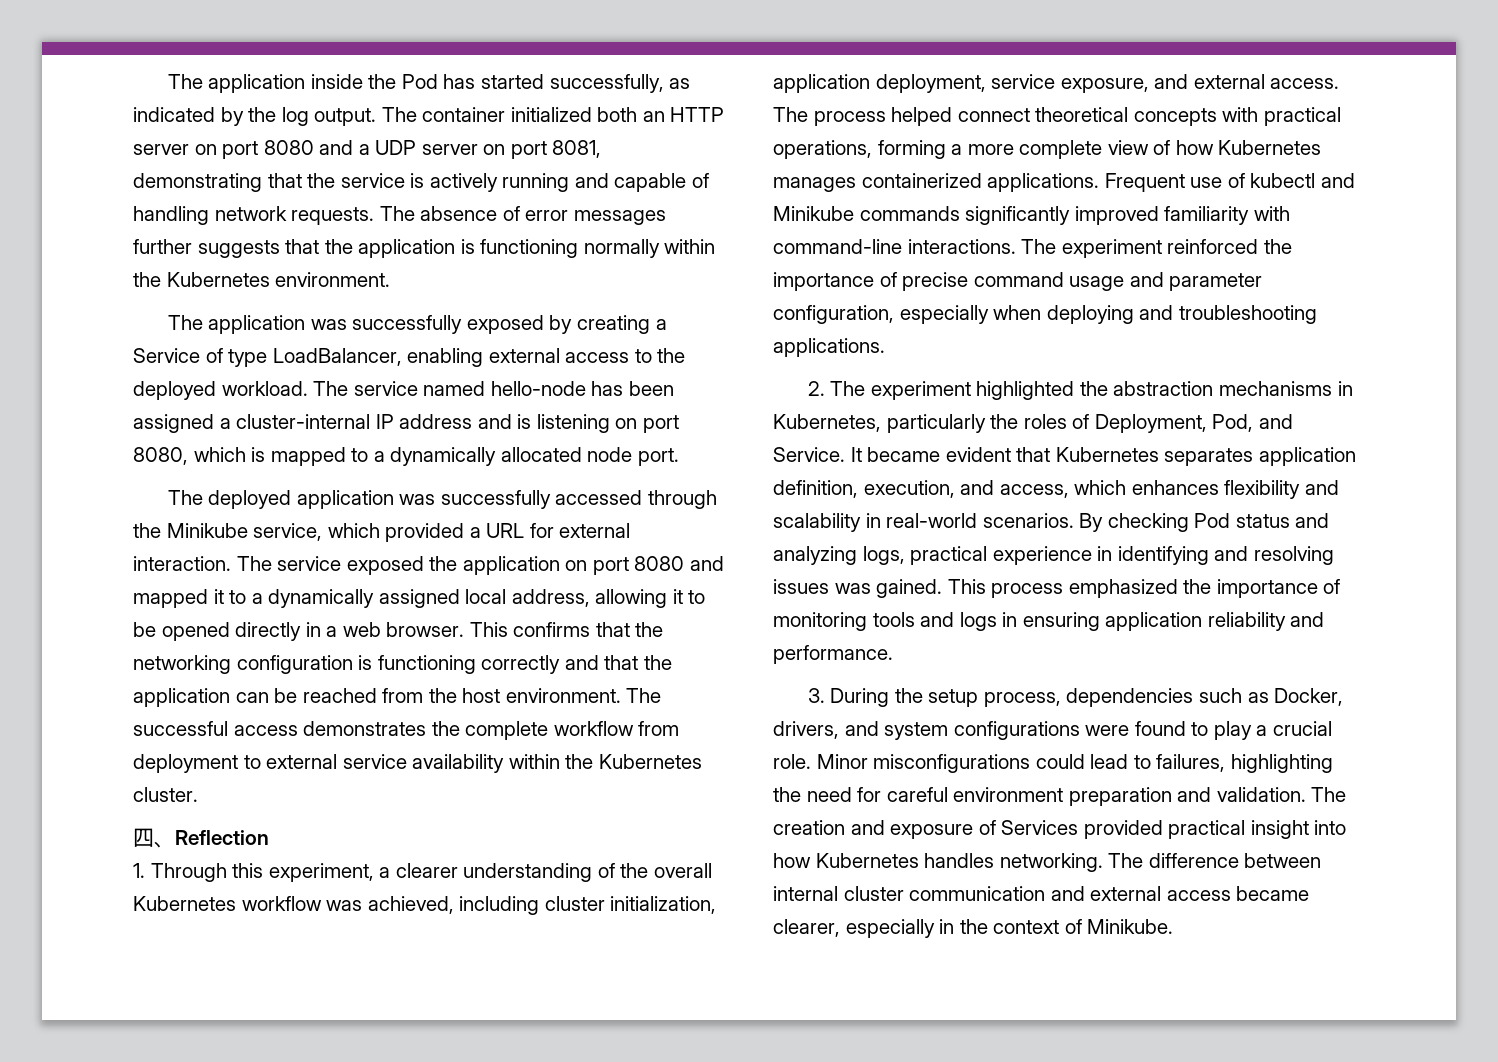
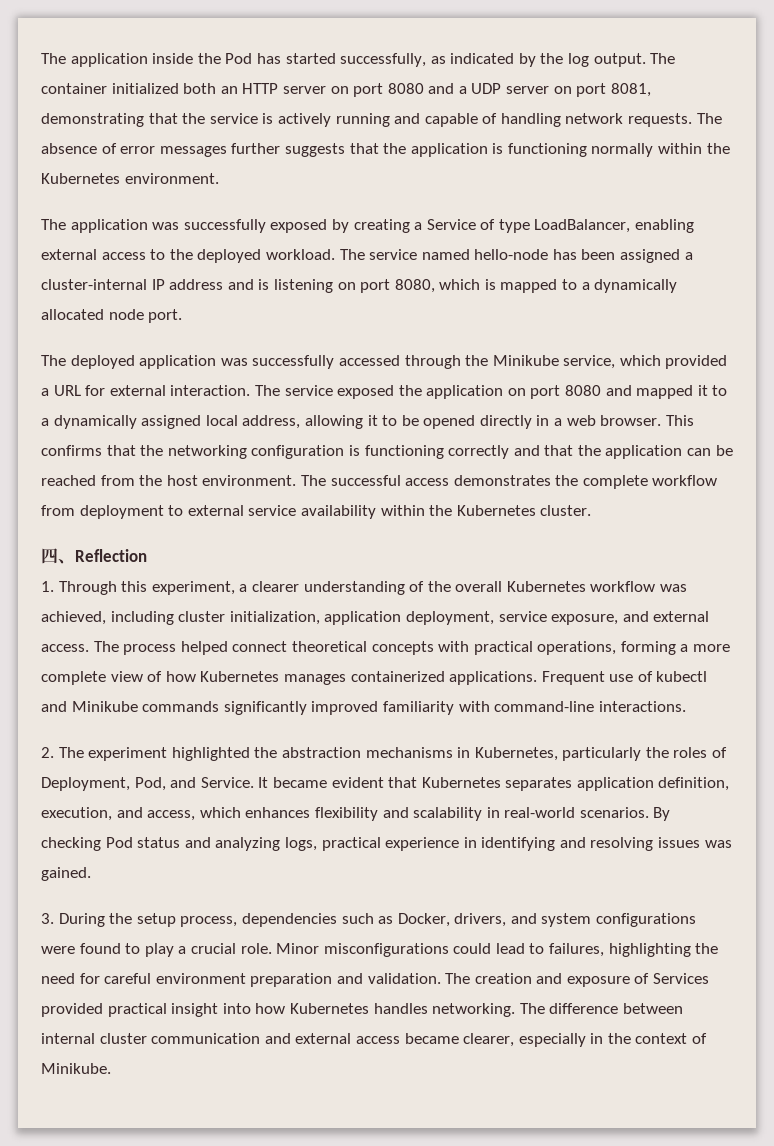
[1021,239,1292,258] [773,272,1263,291] [773,305,1317,324] [773,338,885,357] The experiment reinforced the importance of precise command usage and parameter configuration, especially when deploying and troubleshooting applications. -> (686, 706) none
[947,579,1341,598] [773,612,1325,631] [773,645,893,664] This process emphasized the importance of monitoring tools and logs in ensuring application reliability and performance. -> (91, 874) none

